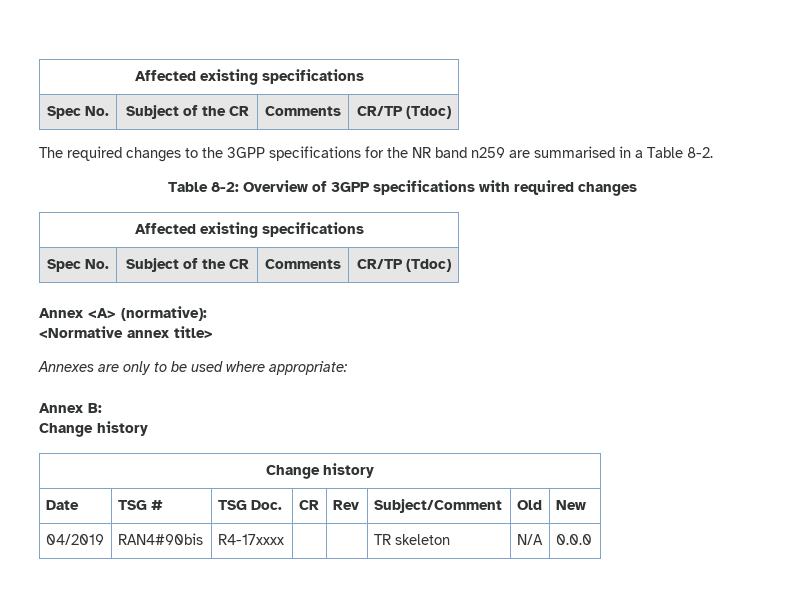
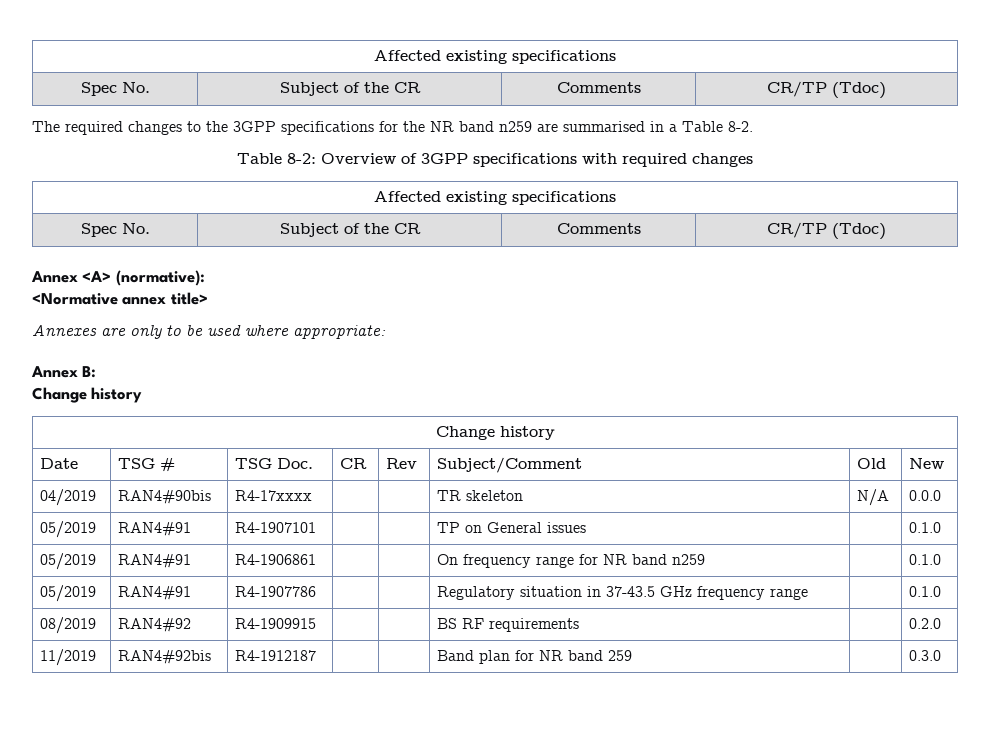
(592, 539) none -> [39,521,96,538] [117,522,191,536] [234,522,316,533] [436,522,586,533] [908,522,941,533] [39,553,96,570] [117,554,191,568] [234,554,316,565] [436,554,705,568] [908,554,941,565] [39,585,96,602] [117,586,191,600] [234,586,316,597] [436,586,808,600] [908,586,941,597] [39,617,96,634] [117,618,191,632] [234,618,316,629] [436,618,579,632] [908,618,941,629] [39,649,96,666] [117,650,211,664] [234,650,316,661] [436,650,632,664] [908,650,941,661] // 05/2019 | RAN4#91 | R4-1907101 | | | TP on General issues | | 0.1.0 // 05/2019 | RAN4#91 | R4-1906861 | | | On frequency range for NR band n259 | | 0.1.0 // 05/2019 | RAN4#91 | R4-1907786 | | | Regulatory situation in 37-43.5 GHz frequency range | | 0.1.0 // 08/2019 | RAN4#92 | R4-1909915 | | | BS RF requirements | | 0.2.0 // 11/2019 | RAN4#92bis | R4-1912187 | | | Band plan for NR band 259 | | 0.3.0

